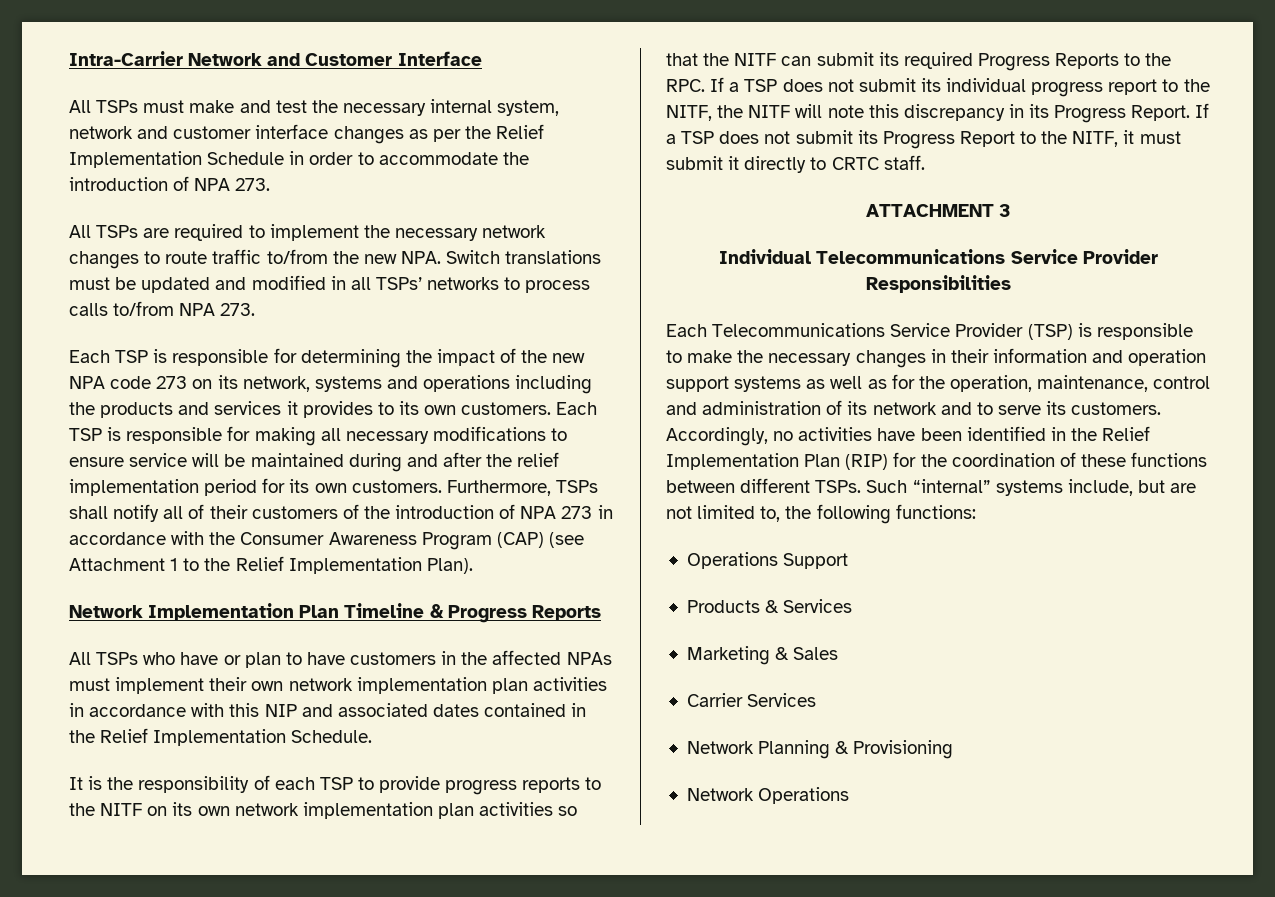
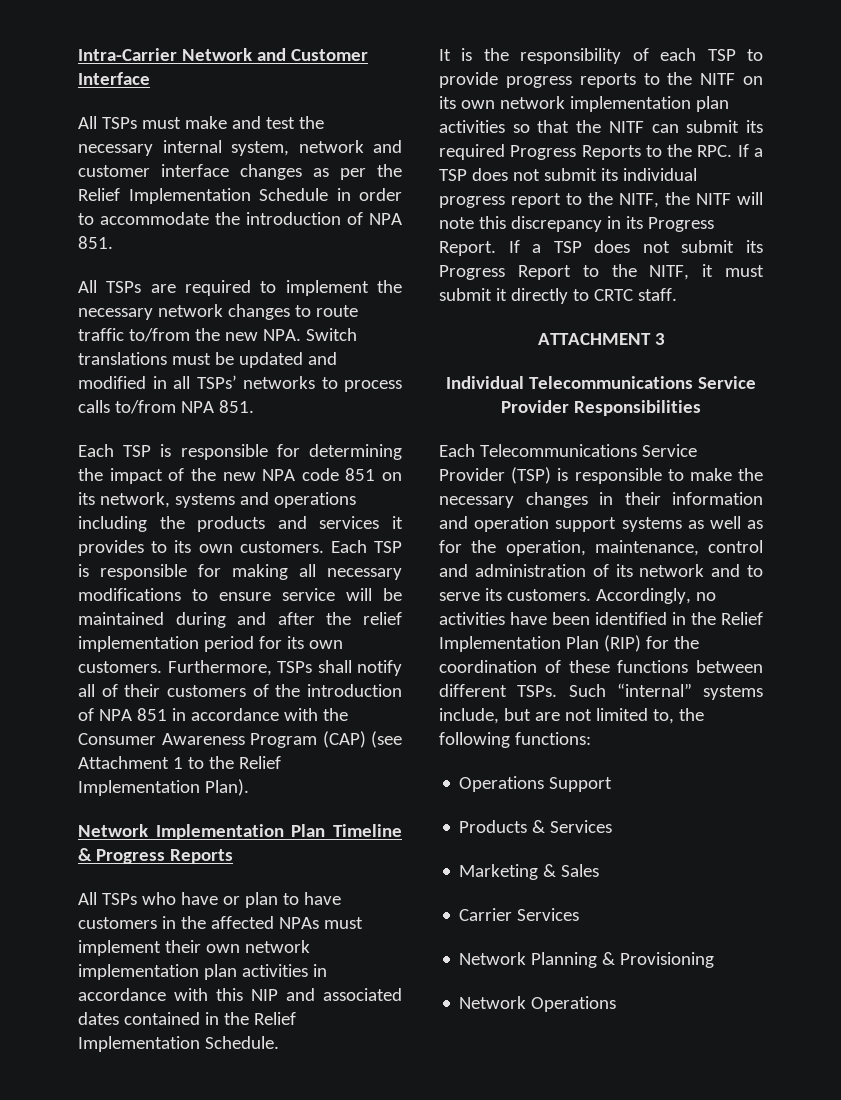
[235,178,271,191] 273. -> [78,236,113,249] 851.
[220,303,256,316] 273. -> [218,400,254,413] 851.
[156,376,188,389] 273 -> [345,468,376,481] 851
[561,506,593,519] 273 -> [136,708,167,721] 851

